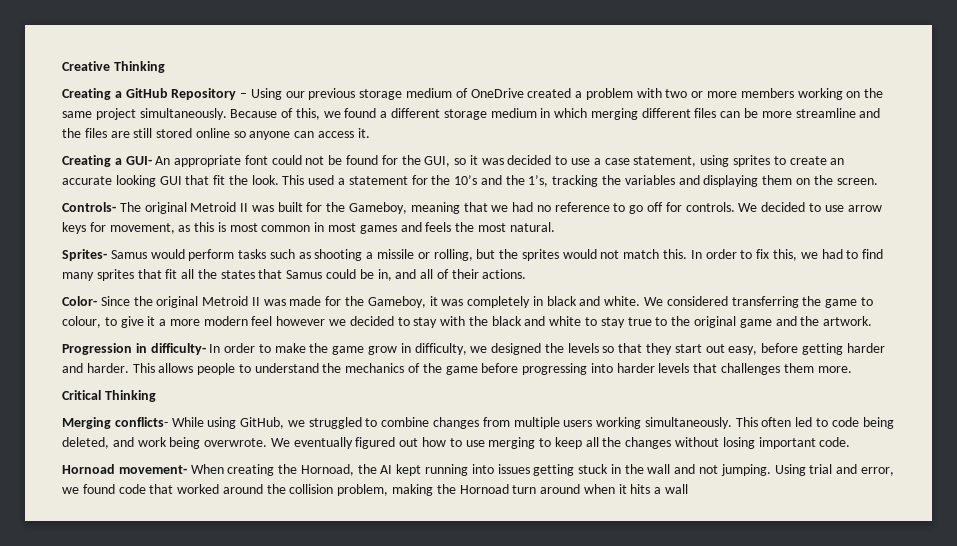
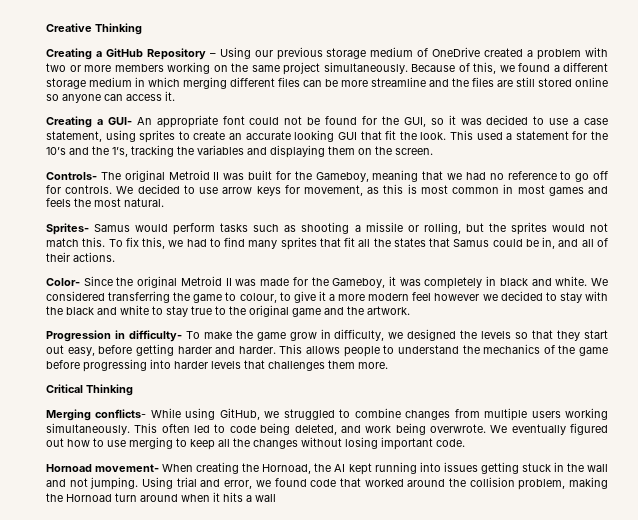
[690,249,753,259] In order to -> [108,239,123,247] To
[209,343,271,353] In order to -> [185,331,200,339] To

